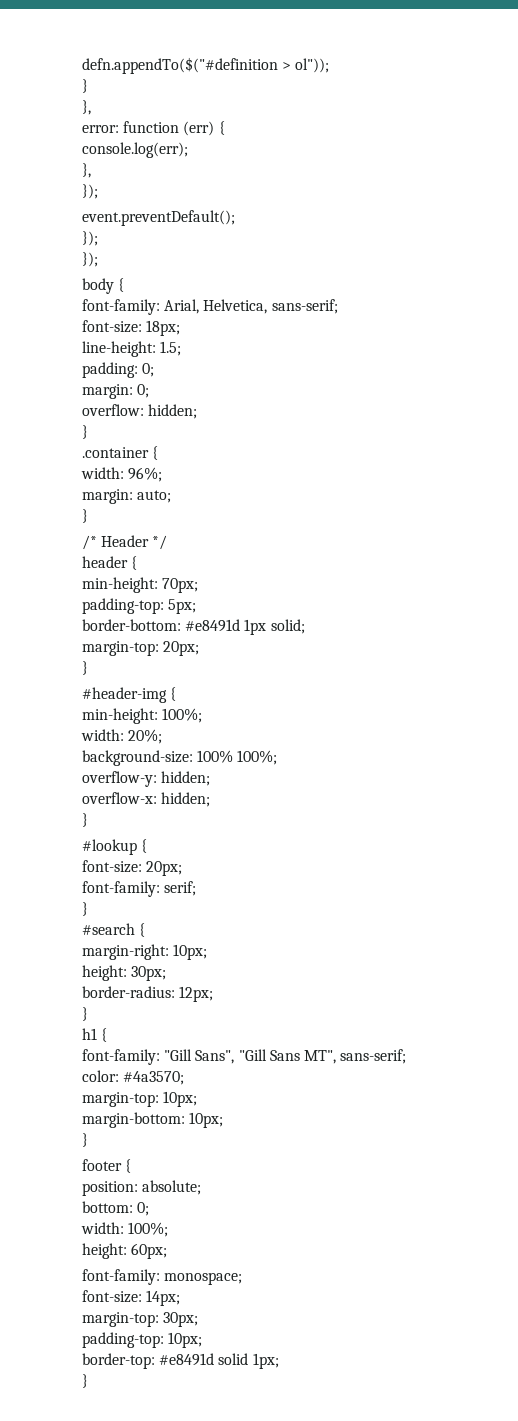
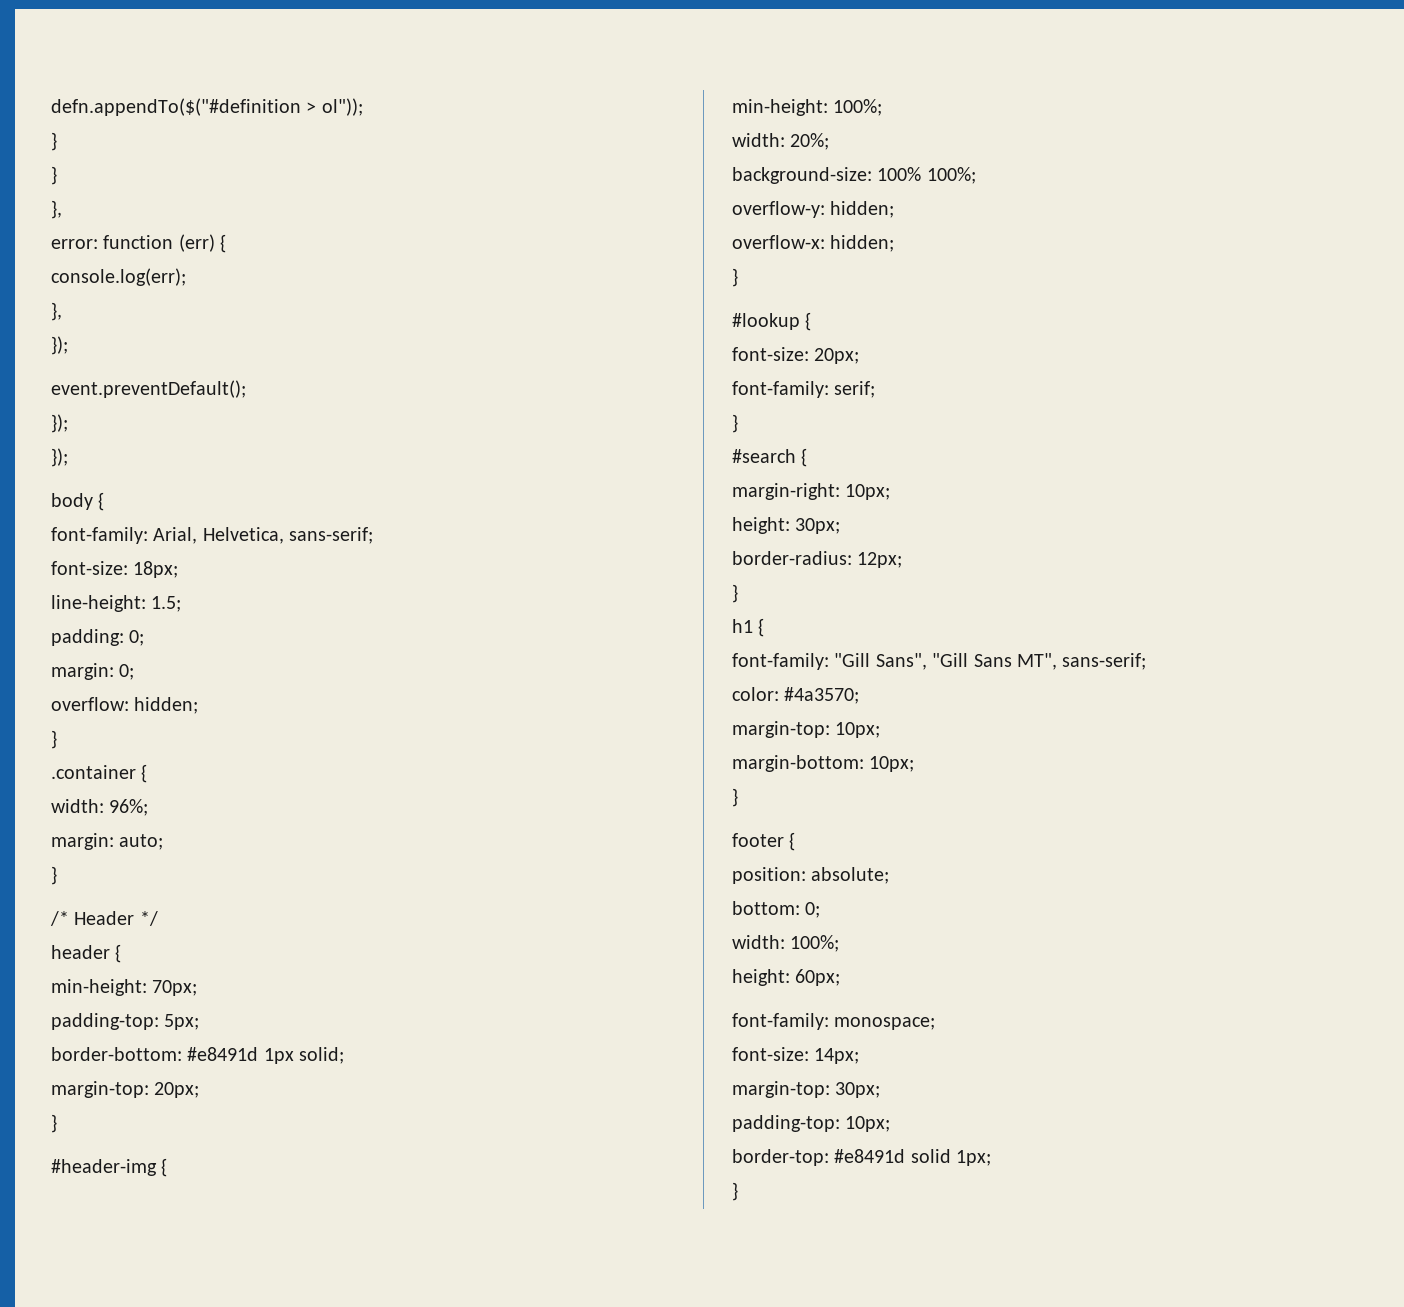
(88, 86) none -> [51,166,57,185] // }

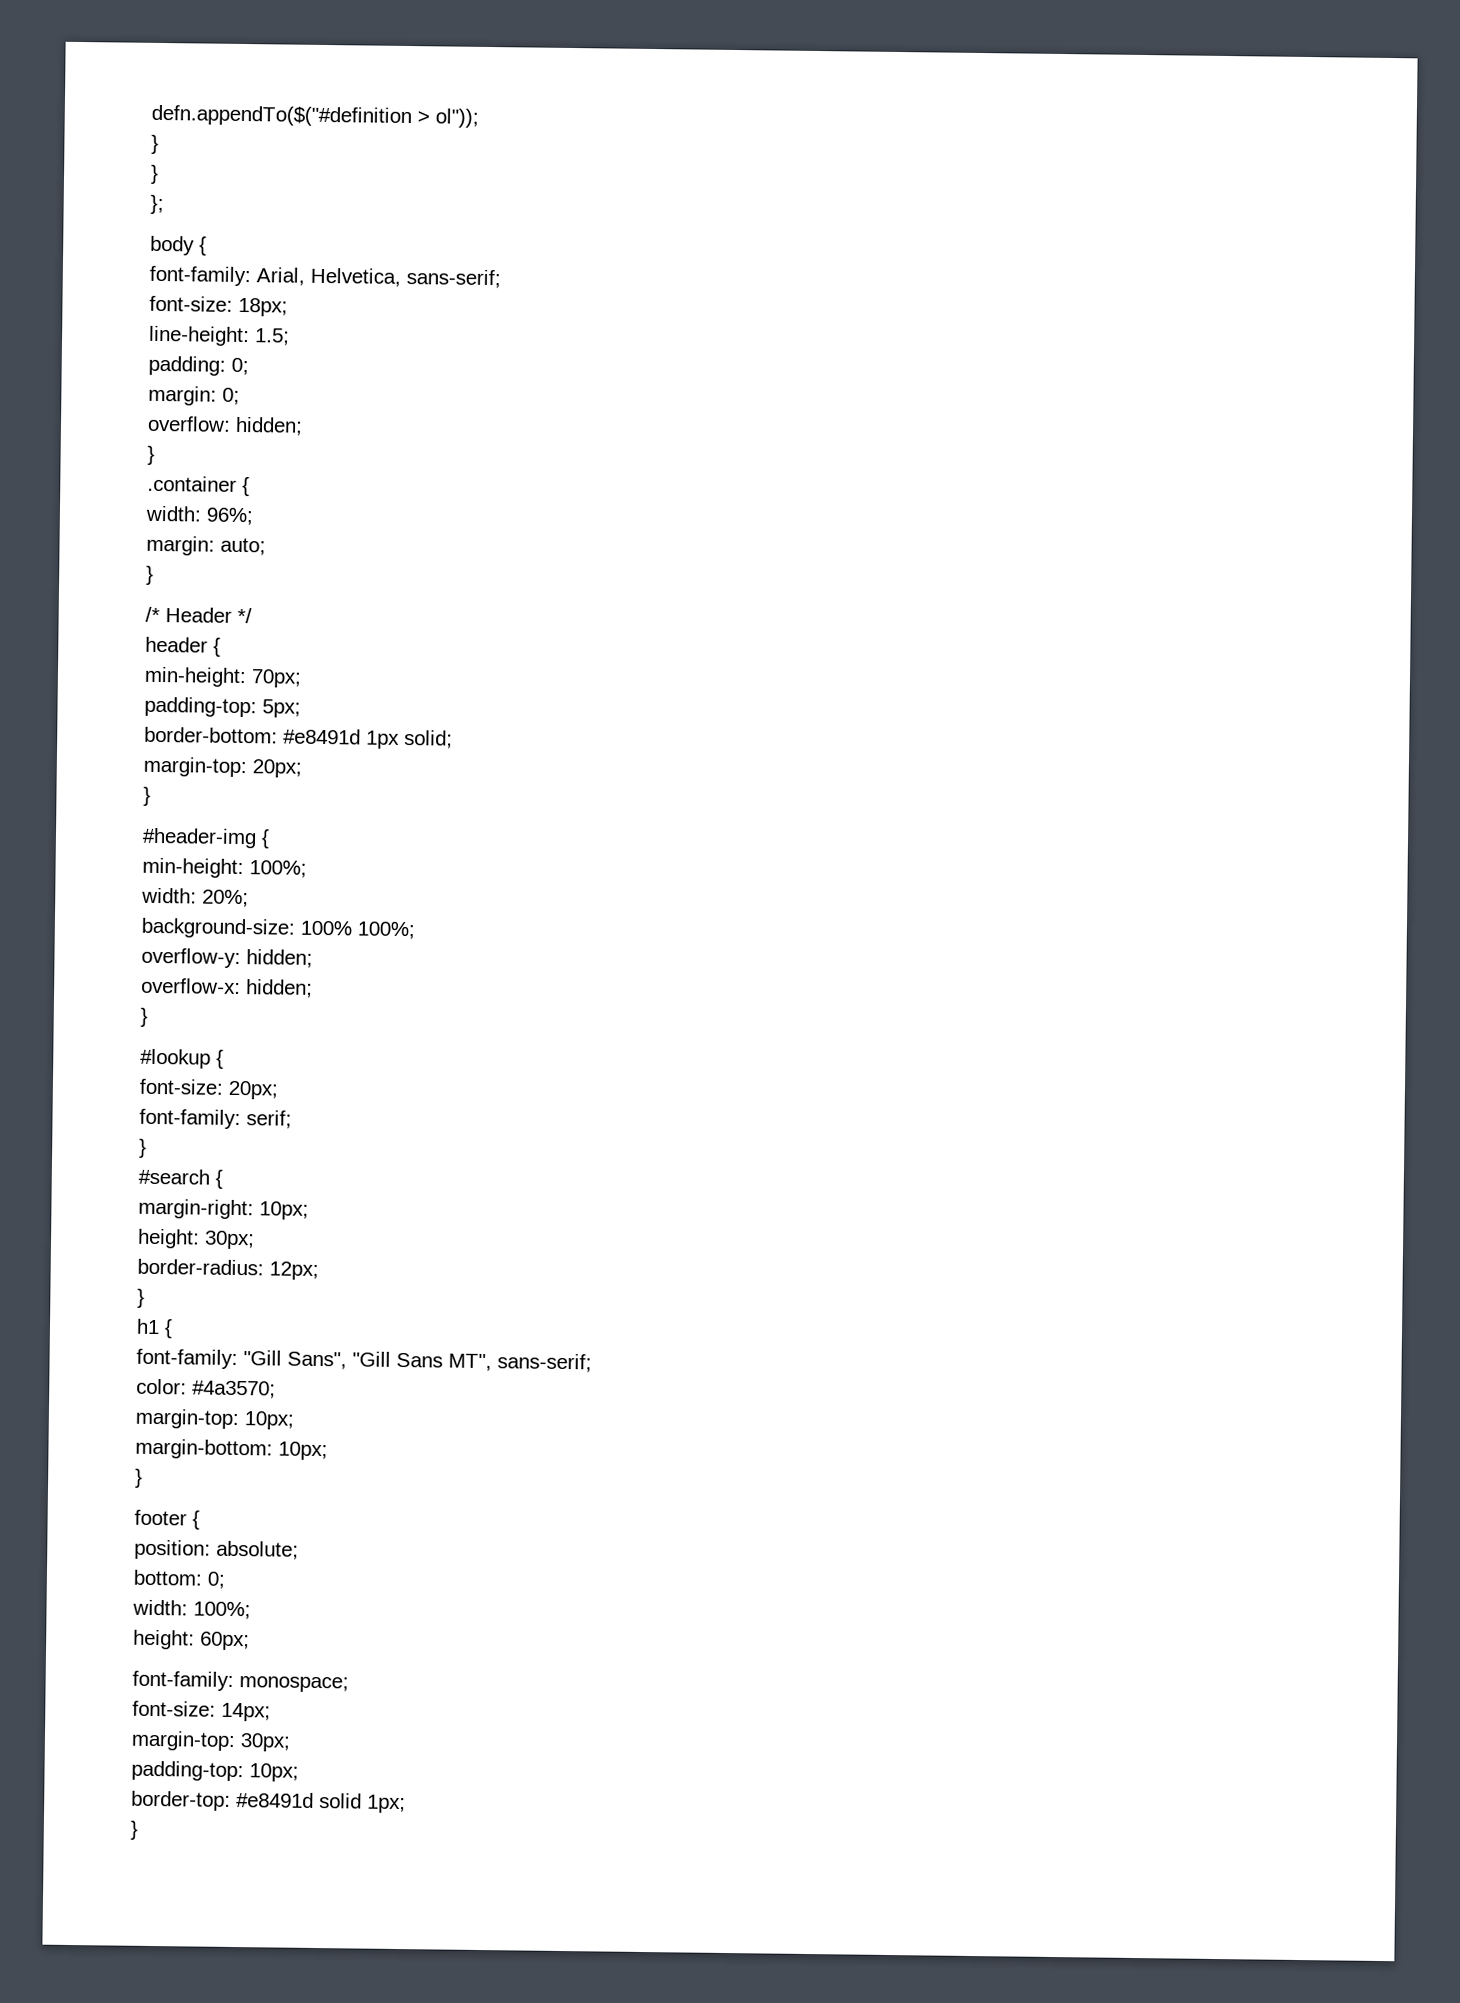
[51,200,62,219] [51,234,227,253] [51,268,186,286] [51,302,62,321] [51,336,68,355] [51,380,246,398] [51,414,68,433] [51,448,68,467] }, // error: function (err) { // console.log(err); // }, // }); // event.preventDefault(); // }); // }); -> [150,194,164,215] };

